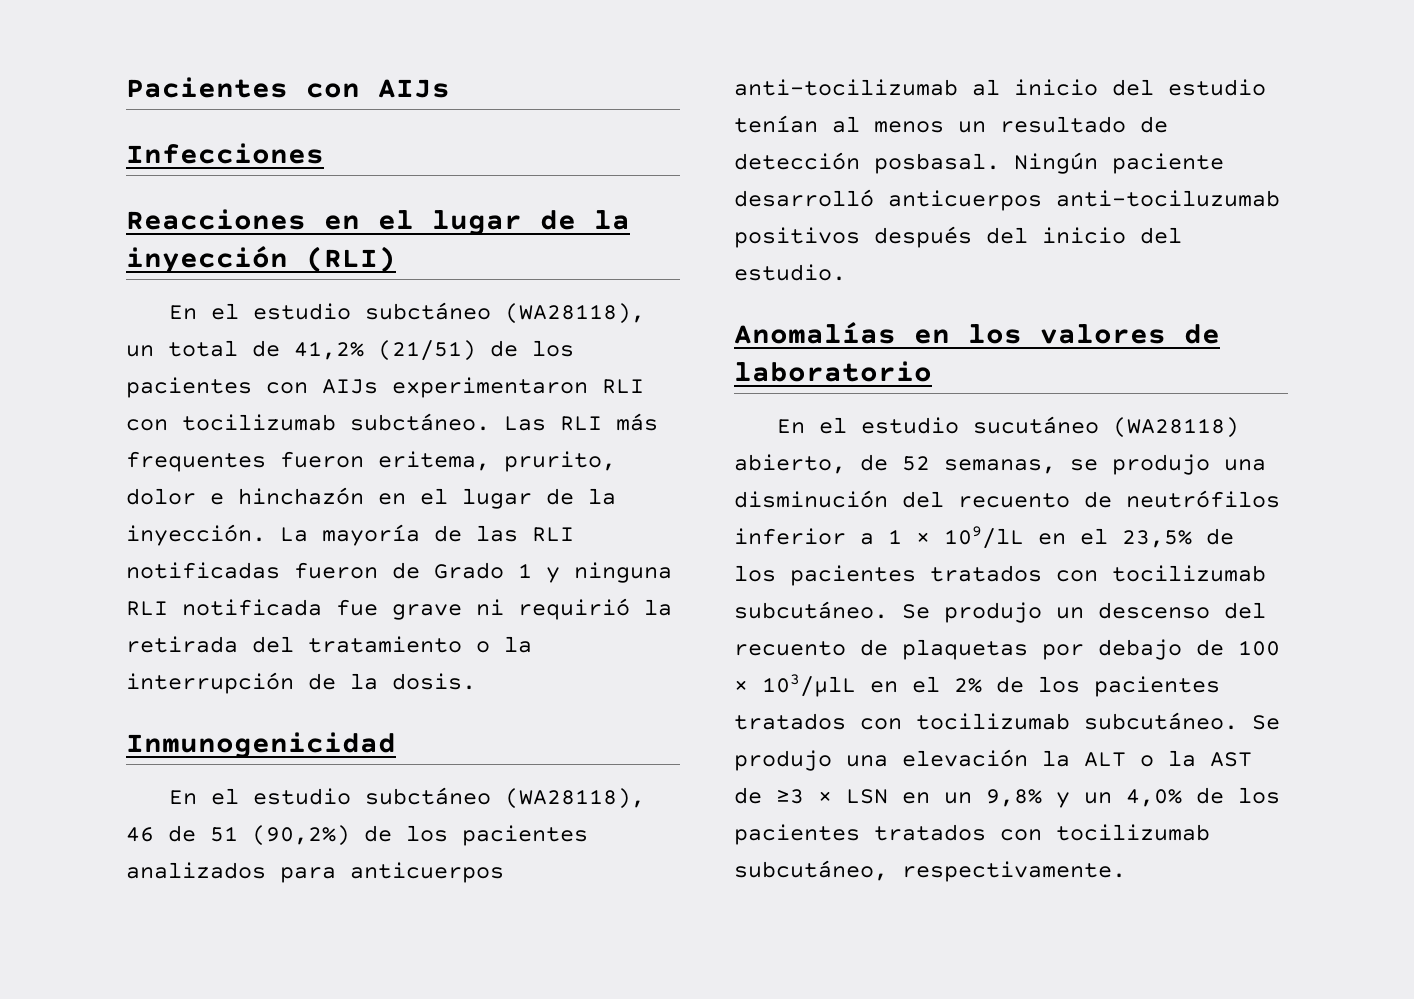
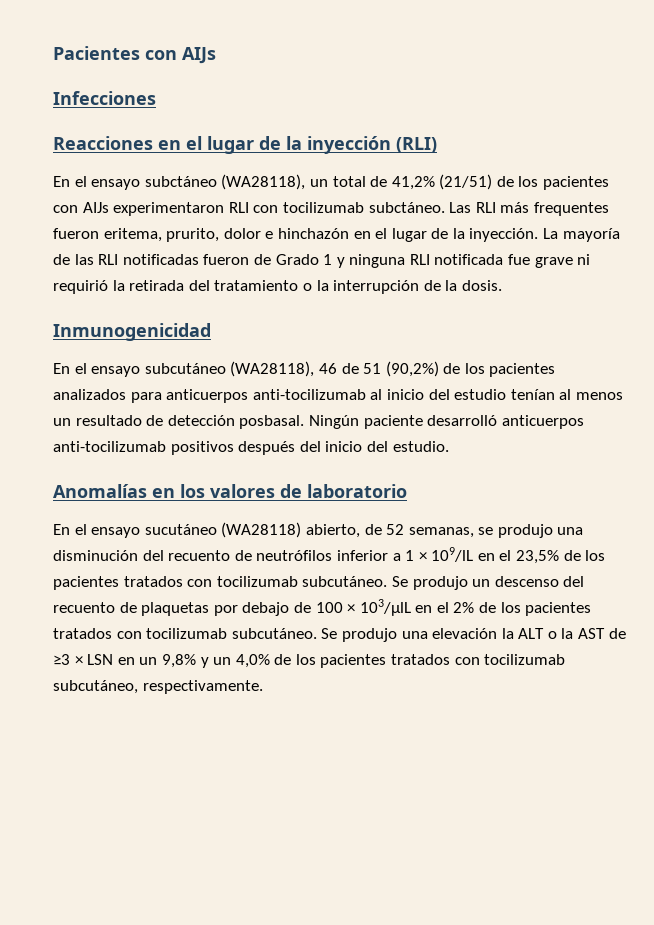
[253,303,352,320] estudio -> [91,179,141,190] ensayo
[253,787,492,805] estudio subctáneo -> [91,363,226,377] ensayo subcutáneo
[1056,190,1280,207] anti-tociluzumab -> [53,441,166,452] anti-tocilizumab
[861,417,960,434] estudio -> [91,527,141,538] ensayo

